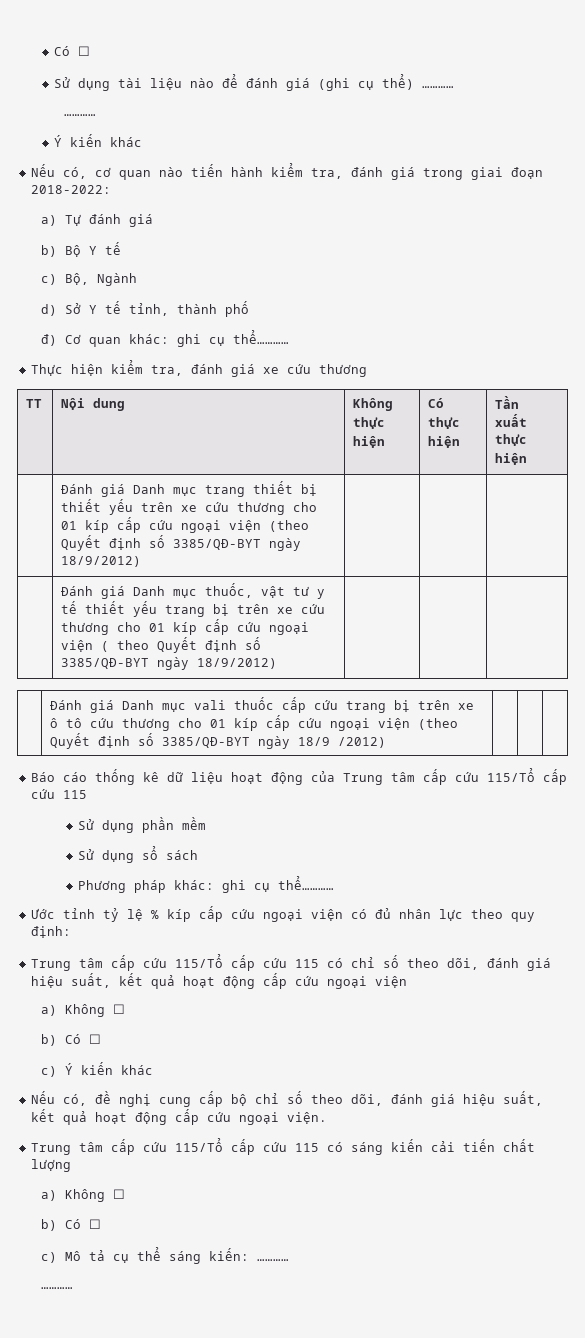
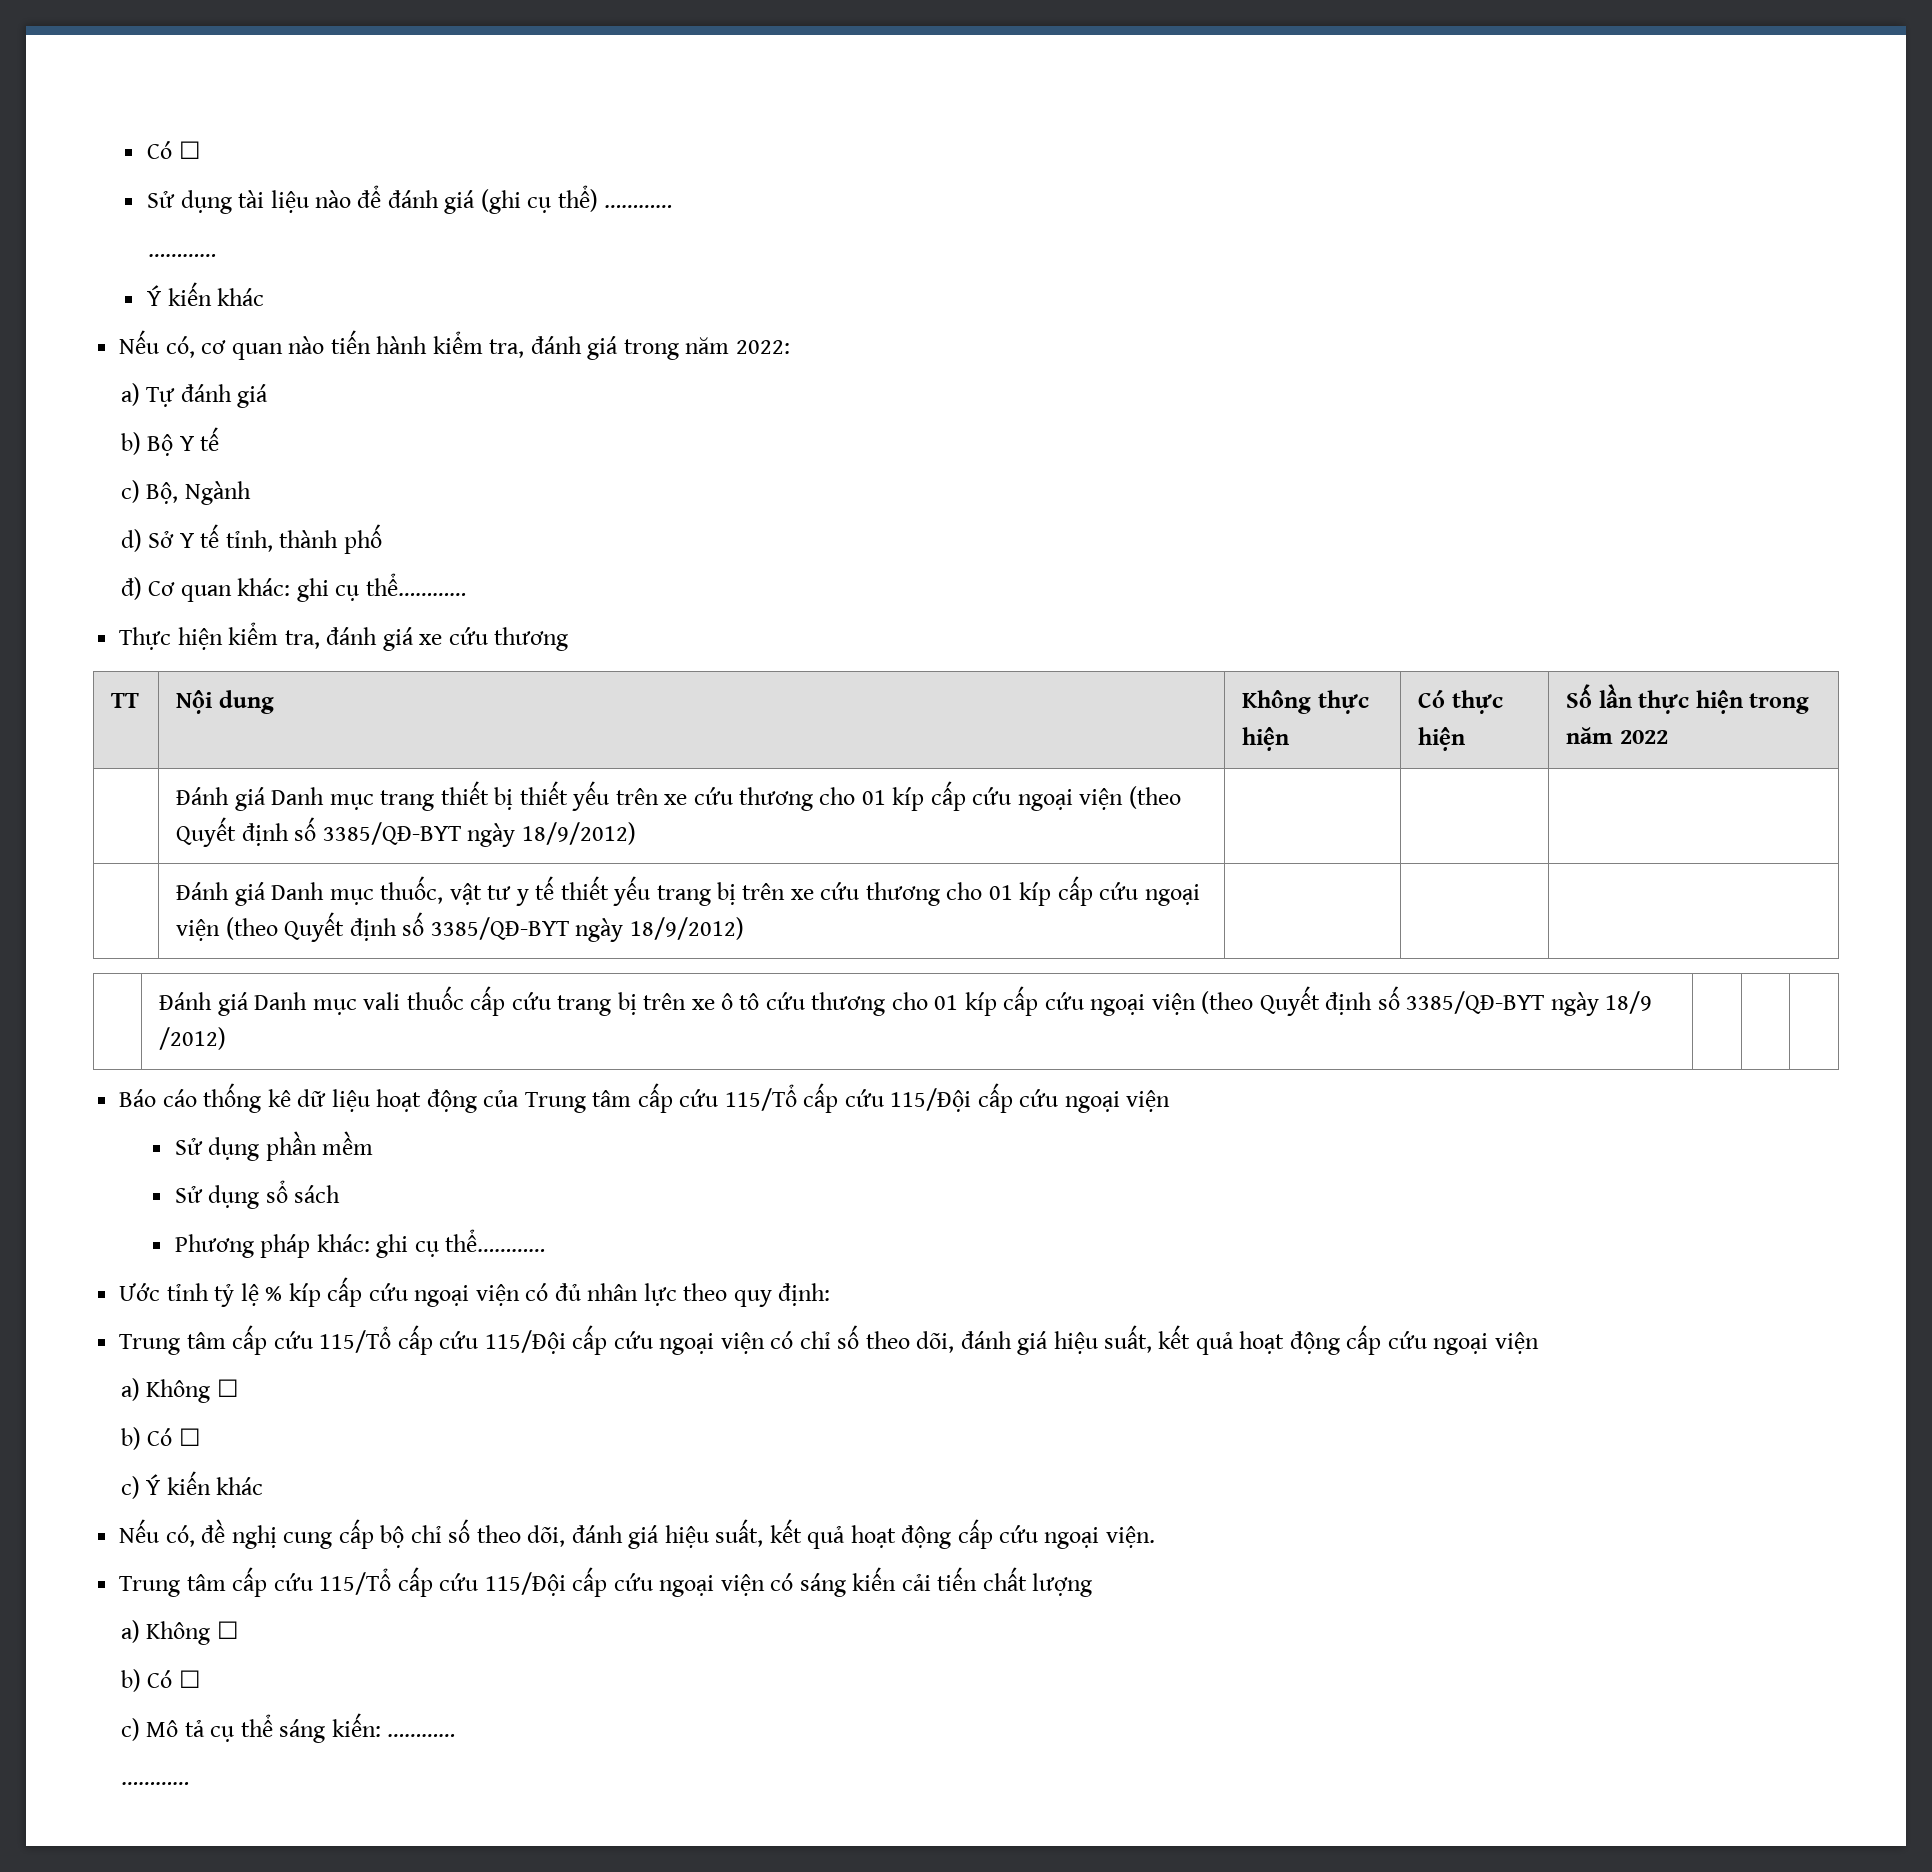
[470,167,543,180] [30,185,111,194] giai đoạn 2018-2022: -> [685,337,790,354] năm 2022:
[495,396,520,409] [495,414,528,427] [495,434,528,446] [495,453,528,465] Tần xuất thực hiện -> [1566,684,1810,714] [1566,727,1668,744] Số lần thực hiện trong năm 2022
[101,640,150,652] ( theo -> [225,917,278,940] (theo
[62,790,87,799] 115 -> [890,1083,1171,1113] 115/Đội cấp cứu ngoại viện
[294,959,319,968] 115 -> [484,1325,765,1355] 115/Đội cấp cứu ngoại viện
[294,1143,319,1152] 115 -> [484,1567,765,1597] 115/Đội cấp cứu ngoại viện

